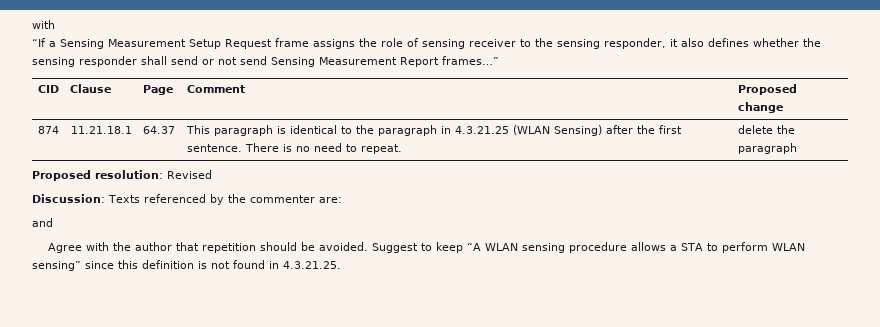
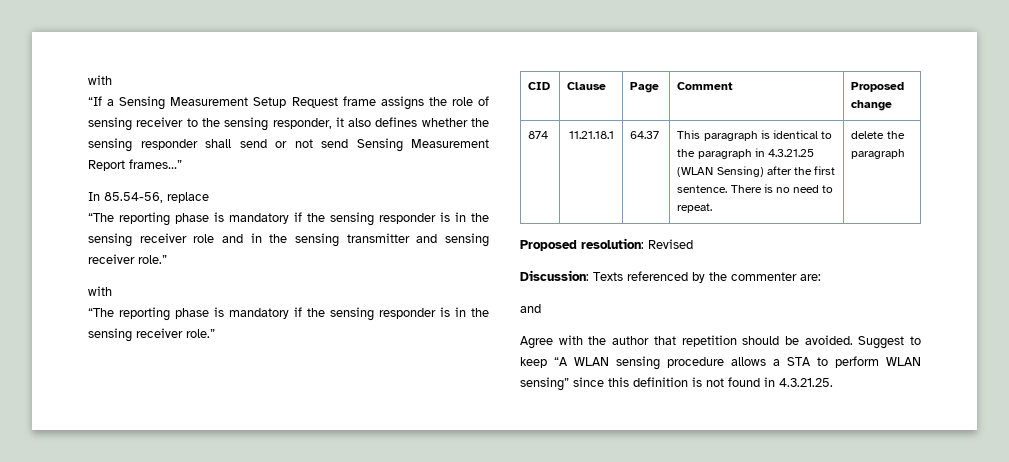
(499, 60) none -> [88,192,209,203] [88,212,489,226] [88,233,489,247] [88,254,167,264] [88,286,112,296] [88,307,489,321] [88,328,215,342] // In 85.54-56, replace // “The reporting phase is mandatory if the sensing responder is in the sensing receiver role and in the sensing transmitter and sensing receiver role.” // with // “The reporting phase is mandatory if the sensing responder is in the sensing receiver role.”

